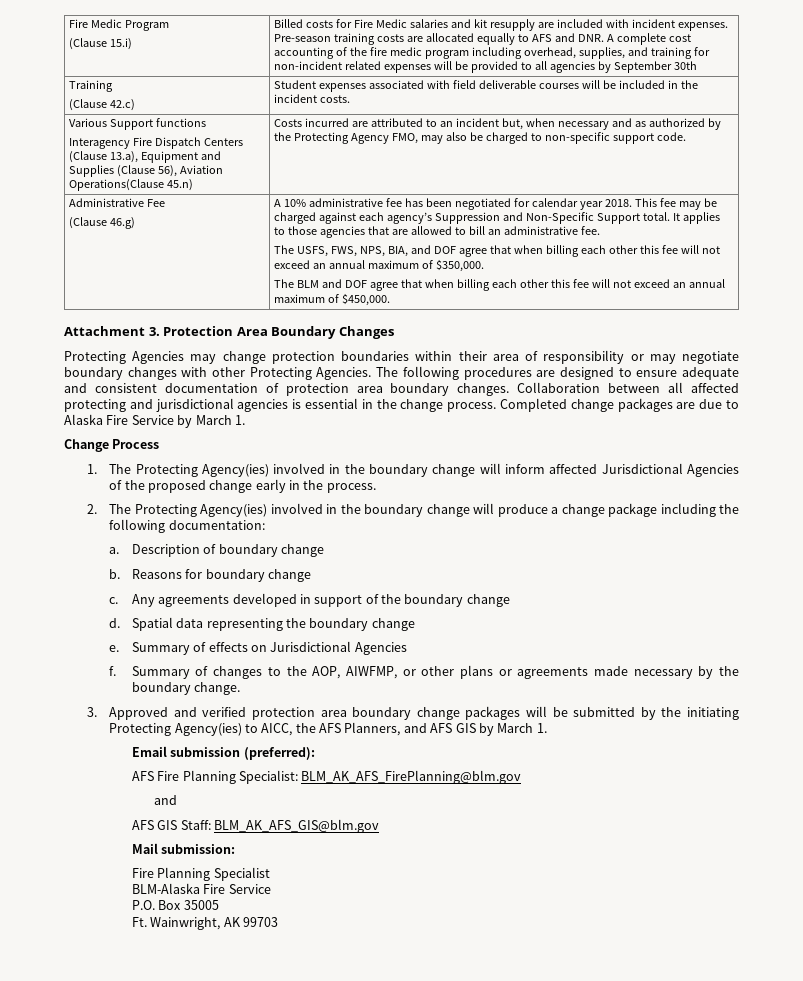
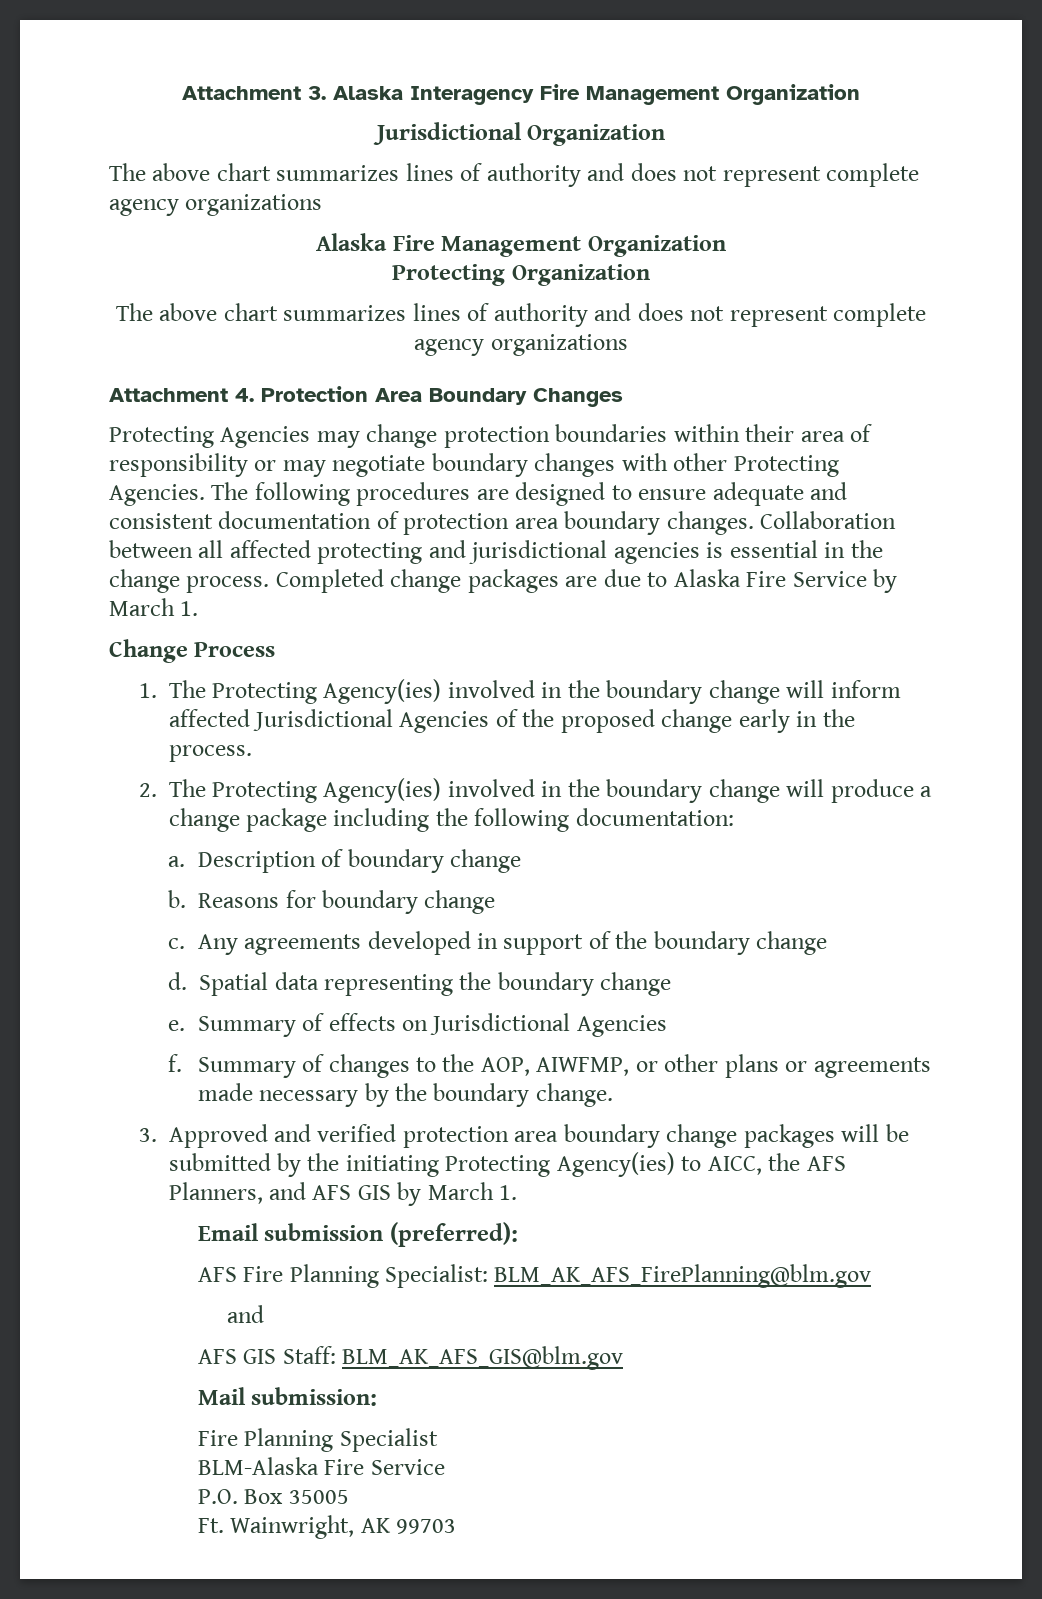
[69,19,170,31] [69,38,133,50] [274,19,729,31] [274,33,692,45] [274,47,711,59] [274,61,698,73] [69,80,114,92] [69,99,136,111] [274,80,699,92] [274,94,351,103] [69,118,207,130] [69,137,244,149] [69,151,222,163] [69,165,224,177] [69,179,194,191] [274,118,722,130] [274,132,687,144] [69,198,166,207] [69,217,136,229] [274,198,718,210] [274,212,721,224] [274,226,601,238] [274,245,721,257] [274,259,485,272] [274,279,726,291] [274,293,391,306] [64,326,160,336] Fire Medic Program // (Clause 15.i) | Billed costs for Fire Medic salaries and kit resupply are included with incident expenses. Pre-season training costs are allocated equally to AFS and DNR. A complete cost accounting of the fire medic program including overhead, supplies, and training for non-incident related expenses will be provided to all agencies by September 30th // Training // (Clause 42.c) | Student expenses associated with field deliverable courses will be included in the incident costs. // Various Support functions // Interagency Fire Dispatch Centers (Clause 13.a), Equipment and Supplies (Clause 56), Aviation Operations(Clause 45.n) | Costs incurred are attributed to an incident but, when necessary and as authorized by the Protecting Agency FMO, may also be charged to non-specific support code. // Administrative Fee // (Clause 46.g) | A 10% administrative fee has been negotiated for calendar year 2018. This fee may be charged against each agency’s Suppression and Non-Specific Support total. It applies to those agencies that are allowed to bill an administrative fee. // The USFS, FWS, NPS, BIA, and DOF agree that when billing each other this fee will not exceed an annual maximum of $350,000. // The BLM and DOF agree that when billing each other this fee will not exceed an annual maximum of $450,000. // Attachment 3. -> [182,84,860,105] [372,122,666,146] [109,163,920,187] [109,194,323,216] [316,233,726,257] [392,264,650,286] [115,303,927,327] [414,334,628,356] [109,388,254,402] Attachment 3. Alaska Interagency Fire Management Organization // Jurisdictional Organization // The above chart summarizes lines of authority and does not represent complete agency organizations // Alaska Fire Management Organization // Protecting Organization // The above chart summarizes lines of authority and does not represent complete agency organizations // Attachment 4.

